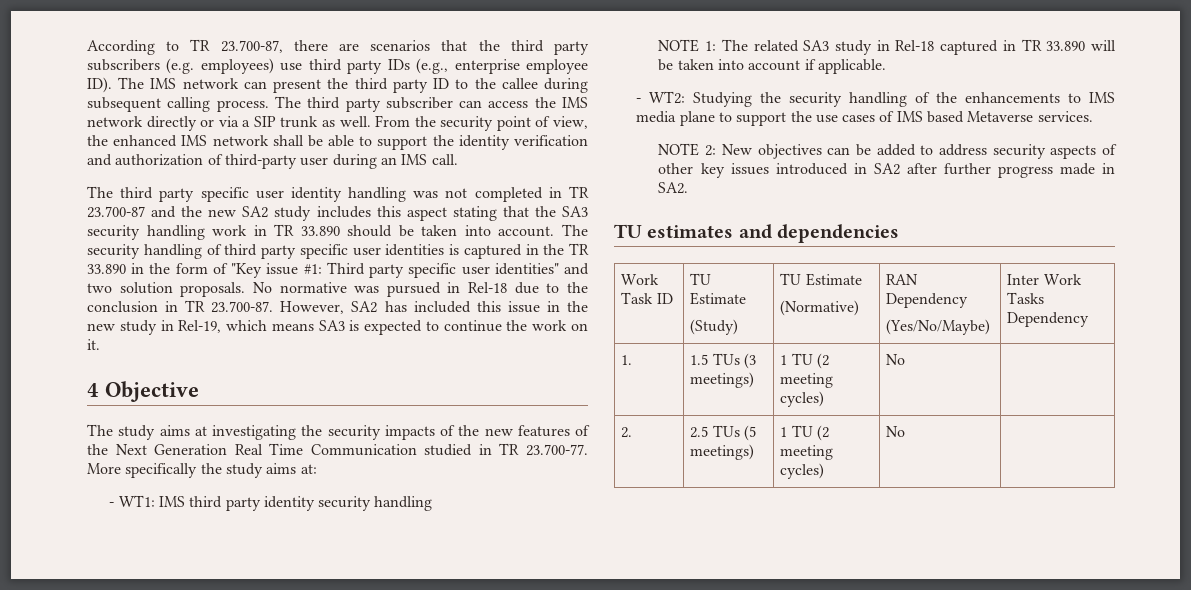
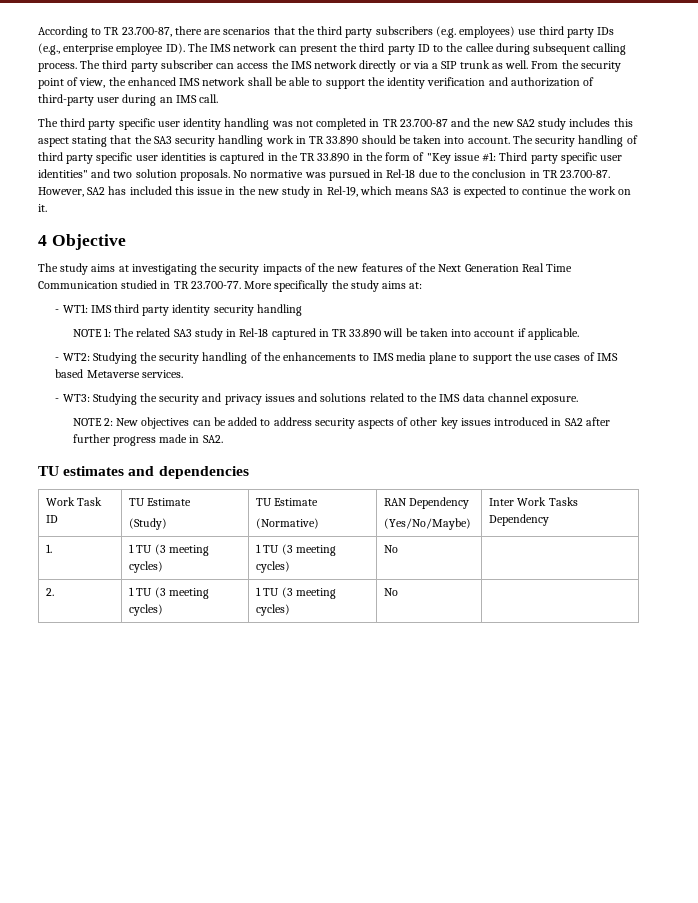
(1093, 116) none -> [55,393,579,405] // - WT3: Studying the security and privacy issues and solutions related to the IMS data channel exposure.
[690,353,757,369] [690,372,755,388] [780,353,830,369] 1.5 TUs (3 meetings) | 1 TU (2 -> [129,544,209,556] [129,561,164,573] [256,544,293,555] 1 TU (3 meeting cycles) | 1 TU (3
[690,425,757,441] [690,444,755,460] [780,425,830,441] 2.5 TUs (5 meetings) | 1 TU (2 -> [129,587,209,599] [129,604,164,616] [256,587,293,598] 1 TU (3 meeting cycles) | 1 TU (3

